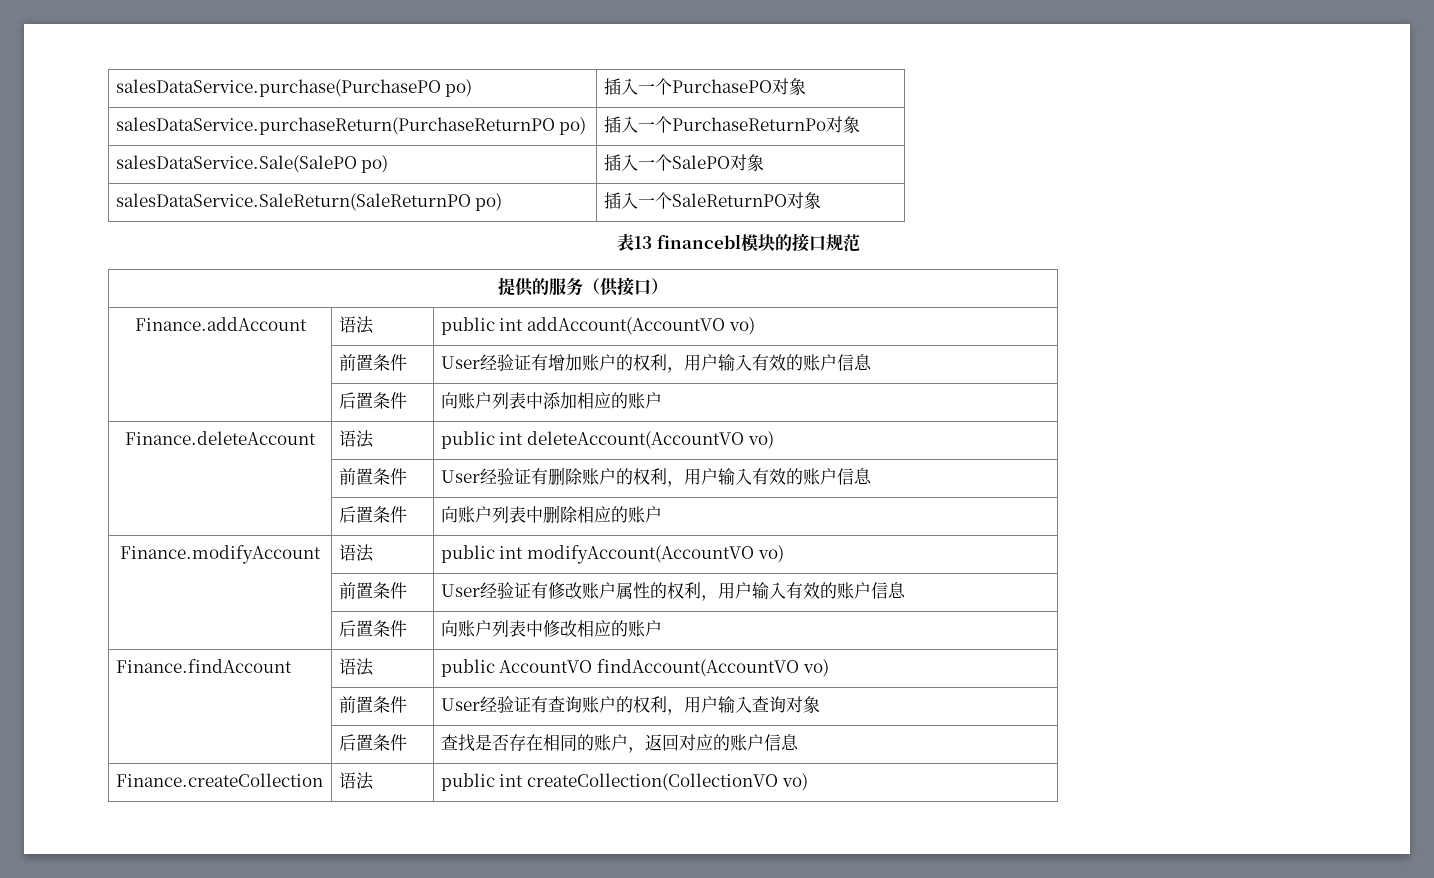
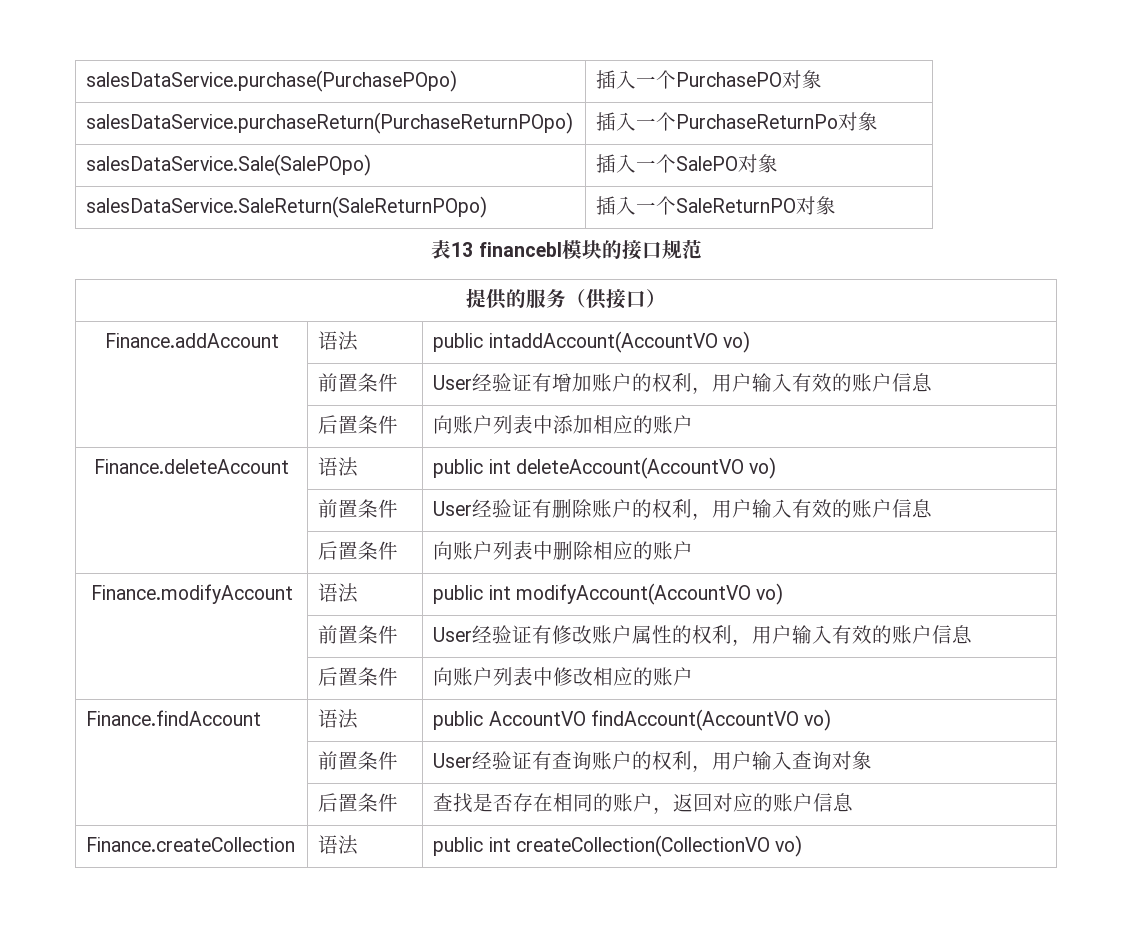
[115,79,473,97] salesDataService.purchase(PurchasePO po) -> [86,70,458,92] salesDataService.purchase(PurchasePOpo)
[115,117,587,135] salesDataService.purchaseReturn(PurchaseReturnPO po) -> [86,112,574,134] salesDataService.purchaseReturn(PurchaseReturnPOpo)
[115,155,389,173] salesDataService.Sale(SalePO po) -> [86,154,372,176] salesDataService.Sale(SalePOpo)
[115,193,503,211] salesDataService.SaleReturn(SaleReturnPO po) -> [86,196,488,218] salesDataService.SaleReturn(SaleReturnPOpo)
[499,317,725,335] int addAccount(AccountVO -> [488,331,718,353] intaddAccount(AccountVO

